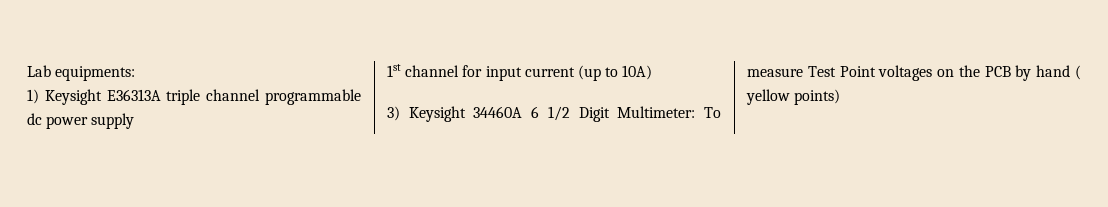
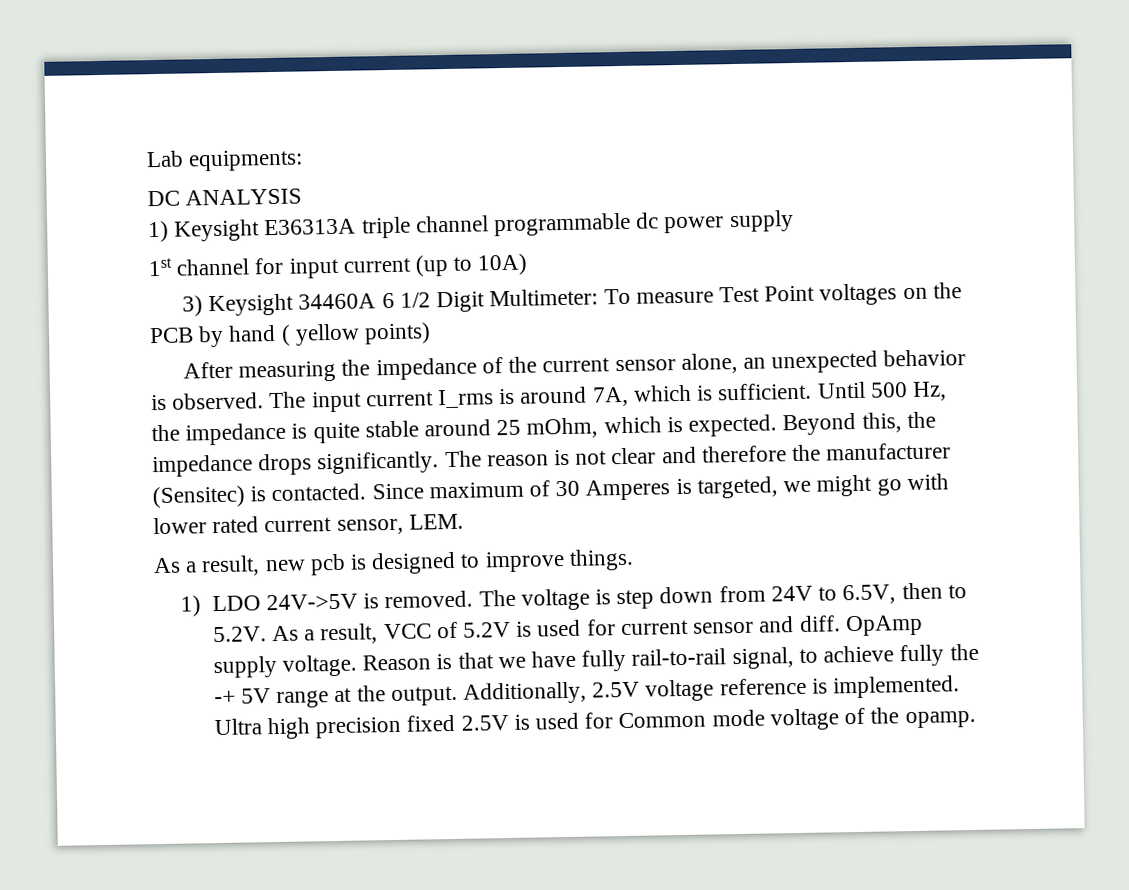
(136, 73) none -> [147,188,303,207] // DC ANALYSIS
(841, 97) none -> [183,349,967,383] [151,381,947,413] [151,411,936,446] [152,442,952,478] [152,473,949,509] [153,513,464,535] [153,548,634,577] [180,582,967,617] [212,614,923,645] [212,643,979,679] [213,675,961,709] [213,707,976,740] // After measuring the impedance of the current sensor alone, an unexpected behavior is observed. The input current I_rms is around 7A, which is sufficient. Until 500 Hz, the impedance is quite stable around 25 mOhm, which is expected. Beyond this, the impedance drops significantly. The reason is not clear and therefore the manufacturer (Sensitec) is contacted. Since maximum of 30 Amperes is targeted, we might go with lower rated current sensor, LEM. // As a result, new pcb is designed to improve things. // 1) LDO 24V->5V is removed. The voltage is step down from 24V to 6.5V, then to 5.2V. As a result, VCC of 5.2V is used for current sensor and diff. OpAmp supply voltage. Reason is that we have fully rail-to-rail signal, to achieve fully the -+ 5V range at the output. Additionally, 2.5V voltage reference is implemented. Ultra high precision fixed 2.5V is used for Common mode voltage of the opamp.

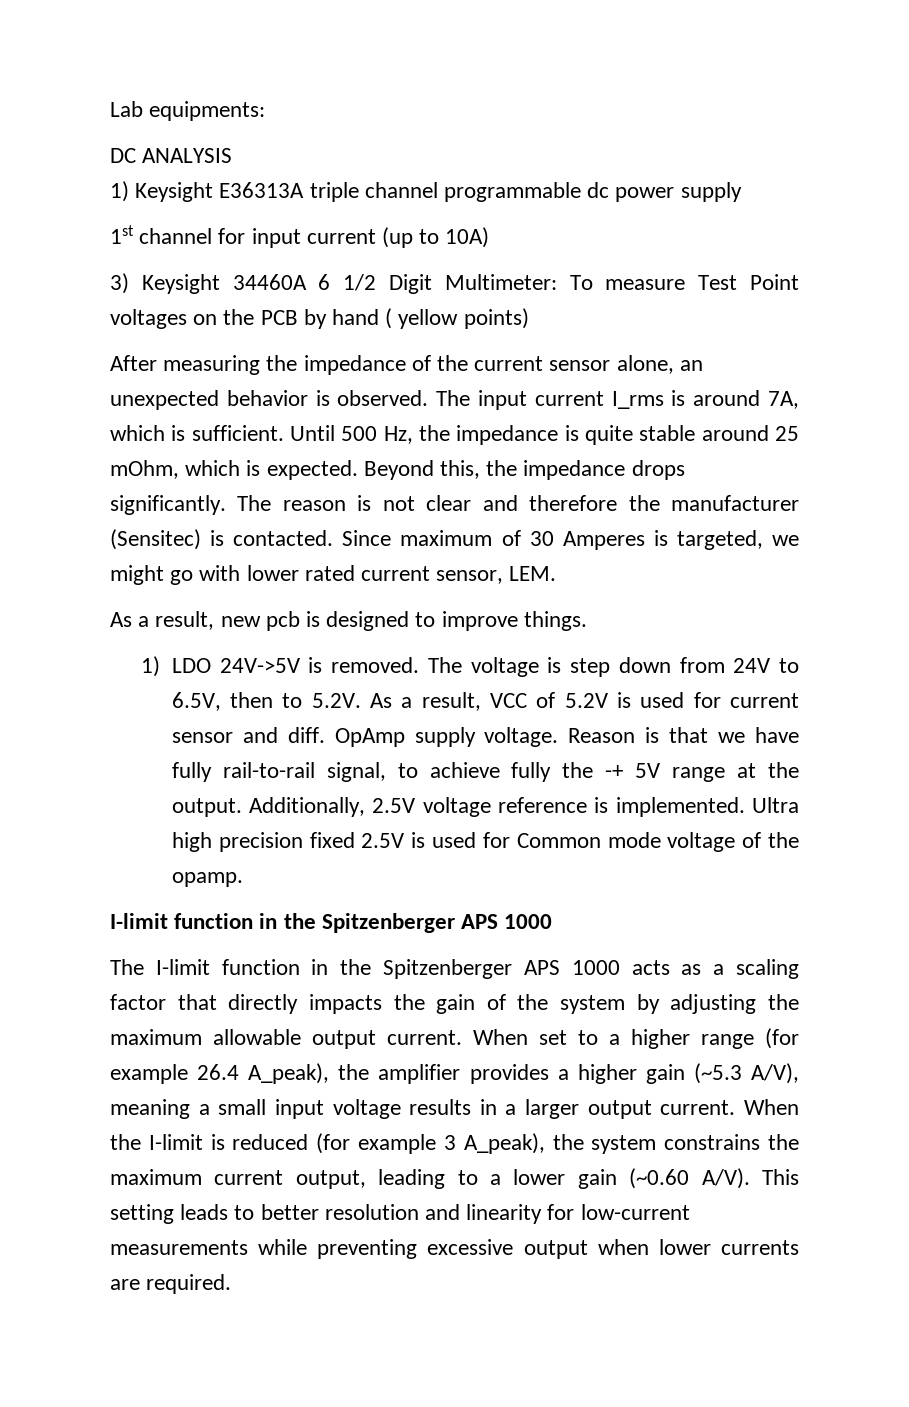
(976, 719) none -> [110,913,553,933] [110,959,799,979] [110,994,799,1014] [110,1028,799,1049] [110,1063,800,1084] [110,1099,799,1119] [110,1133,799,1154] [110,1168,799,1189] [110,1204,690,1224] [110,1239,799,1259] [110,1274,232,1294] // I-limit function in the Spitzenberger APS 1000 // The I-limit function in the Spitzenberger APS 1000 acts as a scaling factor that directly impacts the gain of the system by adjusting the maximum allowable output current. When set to a higher range (for example 26.4 A_peak), the amplifier provides a higher gain (~5.3 A/V), meaning a small input voltage results in a larger output current. When the I-limit is reduced (for example 3 A_peak), the system constrains the maximum current output, leading to a lower gain (~0.60 A/V). This setting leads to better resolution and linearity for low-current measurements while preventing excessive output when lower currents are required.

